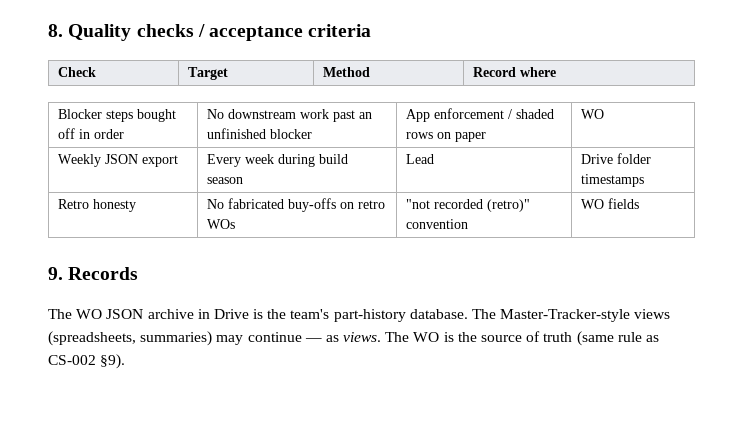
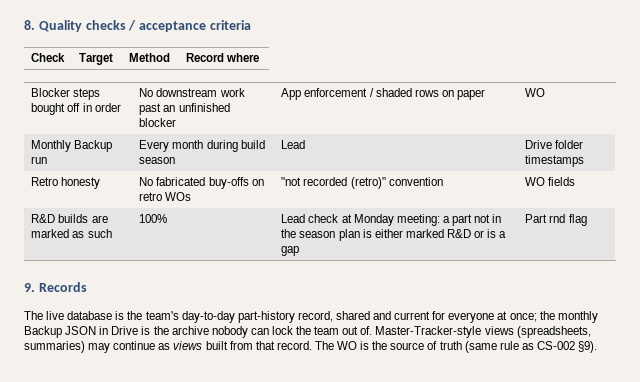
[58,154,179,167] Weekly JSON export -> [31,140,113,152] [31,156,48,164] Monthly Backup run
[245,154,275,164] week -> [172,140,204,149] month
[48,267,139,280] [48,309,497,322] // 9. Records // The WO JSON archive in Drive is the team's part-history database. The -> [31,214,108,223] [31,229,112,238] [139,214,168,223] [281,214,502,226] [281,229,507,241] [281,246,300,256] [525,214,587,226] [24,282,87,292] [24,311,598,323] [24,326,373,338] // R&D builds are marked as such | 100% | Lead check at Monday meeting: a part not in the season plan is either marked R&D or is a gap | Part rnd flag // 9. Records // The live database is the team's day-to-day part-history record, shared and current for everyone at once; the monthly Backup JSON in Drive is the archive nobody can lock the team out of.
[304,332,382,342] — as views. -> [158,341,312,350] as views built from that record.

